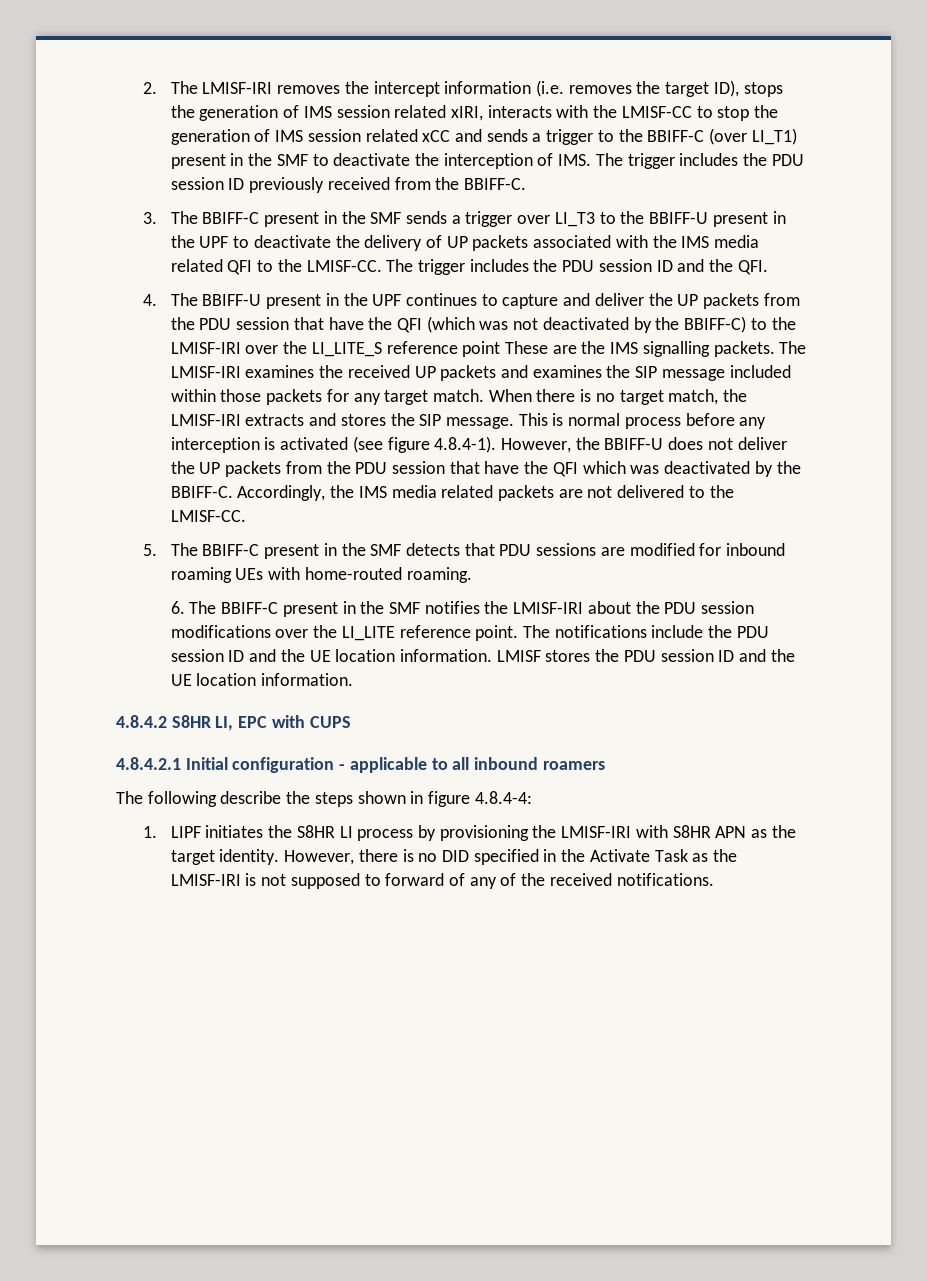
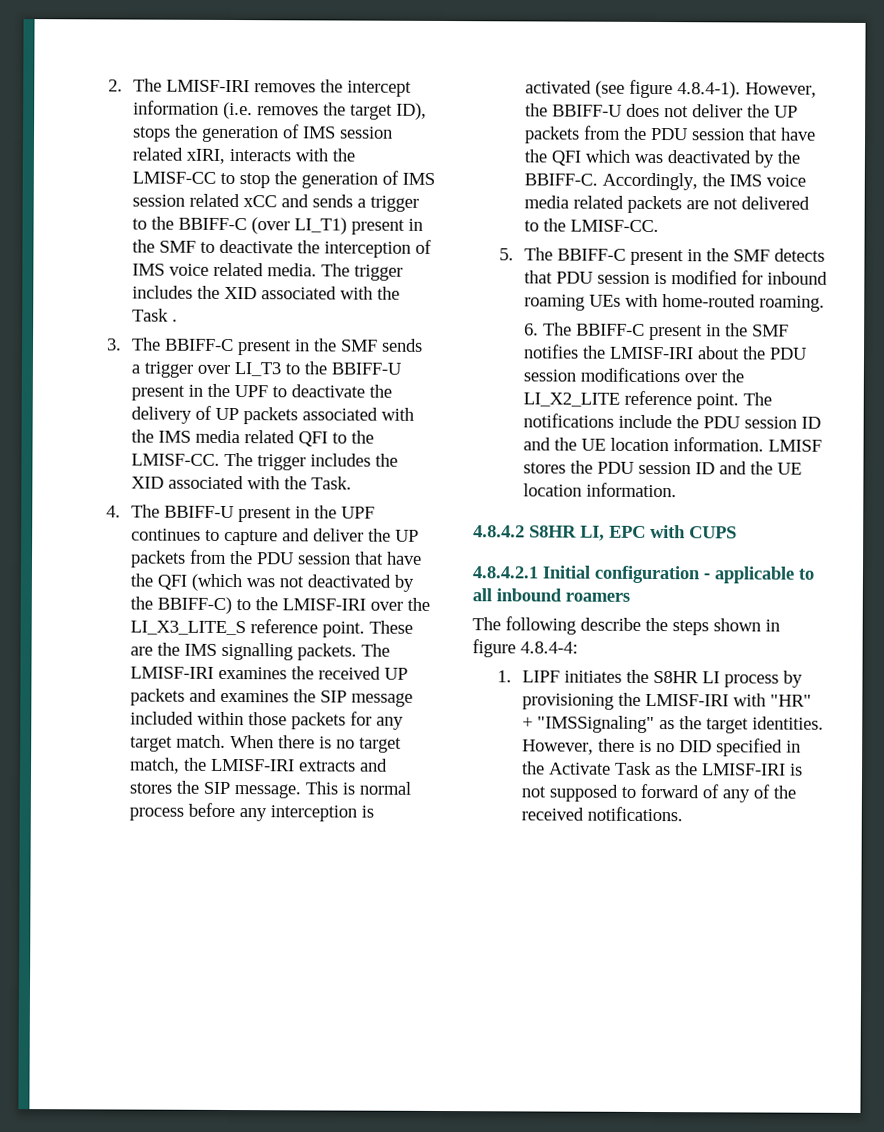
[558,153,804,169] [170,177,527,193] IMS. The trigger includes the PDU session ID previously received from the BBIFF-C. -> [132,262,404,281] [132,285,401,300] [132,308,179,322] IMS voice related media. The trigger includes the XID associated with the Task .
[562,259,768,275] PDU session ID and the QFI. -> [131,475,353,490] XID associated with the Task.
[311,341,501,357] LI_LITE_S reference point -> [130,619,366,638] LI_X3_LITE_S reference point.
(387, 492) none -> [766,174,807,187] voice
[536,543,625,556] sessions are -> [597,271,668,285] session is
[341,626,395,641] LI_LITE -> [523,392,621,407] LI_X2_LITE
[672,825,747,838] S8HR APN -> [770,694,813,707] [522,715,656,734] "HR" + "IMSSignaling"
[219,849,280,865] identity. -> [752,716,825,730] identities.

